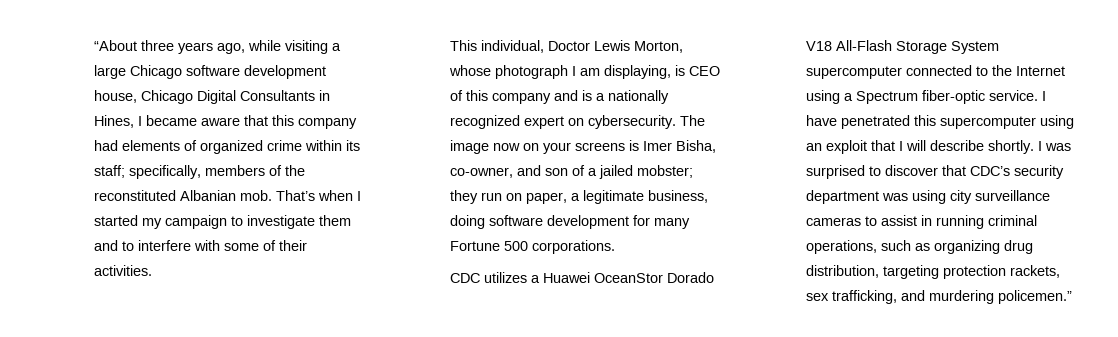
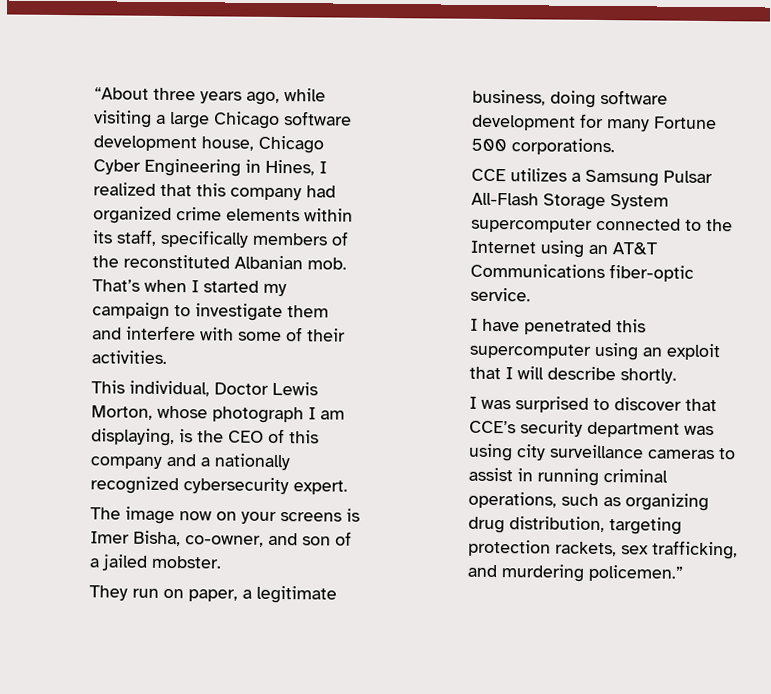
[196,90,315,104] Digital Consultants -> [92,158,241,177] Cyber Engineering
[145,115,240,126] became aware -> [92,182,156,196] realized
[121,140,197,151] elements of -> (336, 191) none
(302, 145) none -> [225,208,300,222] elements
[93,165,201,179] staff; specifically, -> [115,229,249,248] staff, specifically
[121,241,134,251] to -> (122, 333) none
(685, 70) none -> [196,430,224,443] the
[581,90,592,101] is -> (196, 460) none
[523,115,676,129] expert on cybersecurity. -> [182,477,348,495] cybersecurity expert. //
[636,165,693,178] [449,190,478,204] mobster; they -> [150,555,222,569] [88,585,128,601] mobster. // They
[449,273,480,283] CDC -> [470,168,506,182] CCE
[542,272,714,283] [805,41,832,51] Huawei OceanStor Dorado V18 -> [584,169,713,187] Samsung Pulsar
[843,91,918,104] a Spectrum -> [587,242,657,255] [469,263,605,279] an AT&T Communications
(1038, 95) none -> (531, 294) //
(1034, 147) none -> (677, 376) //
[969,166,1010,176] CDC’s -> [468,420,516,434] CCE’s

